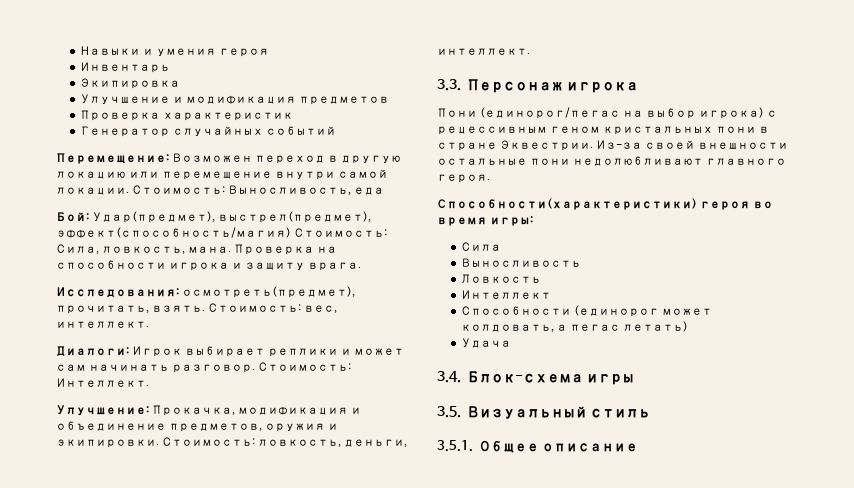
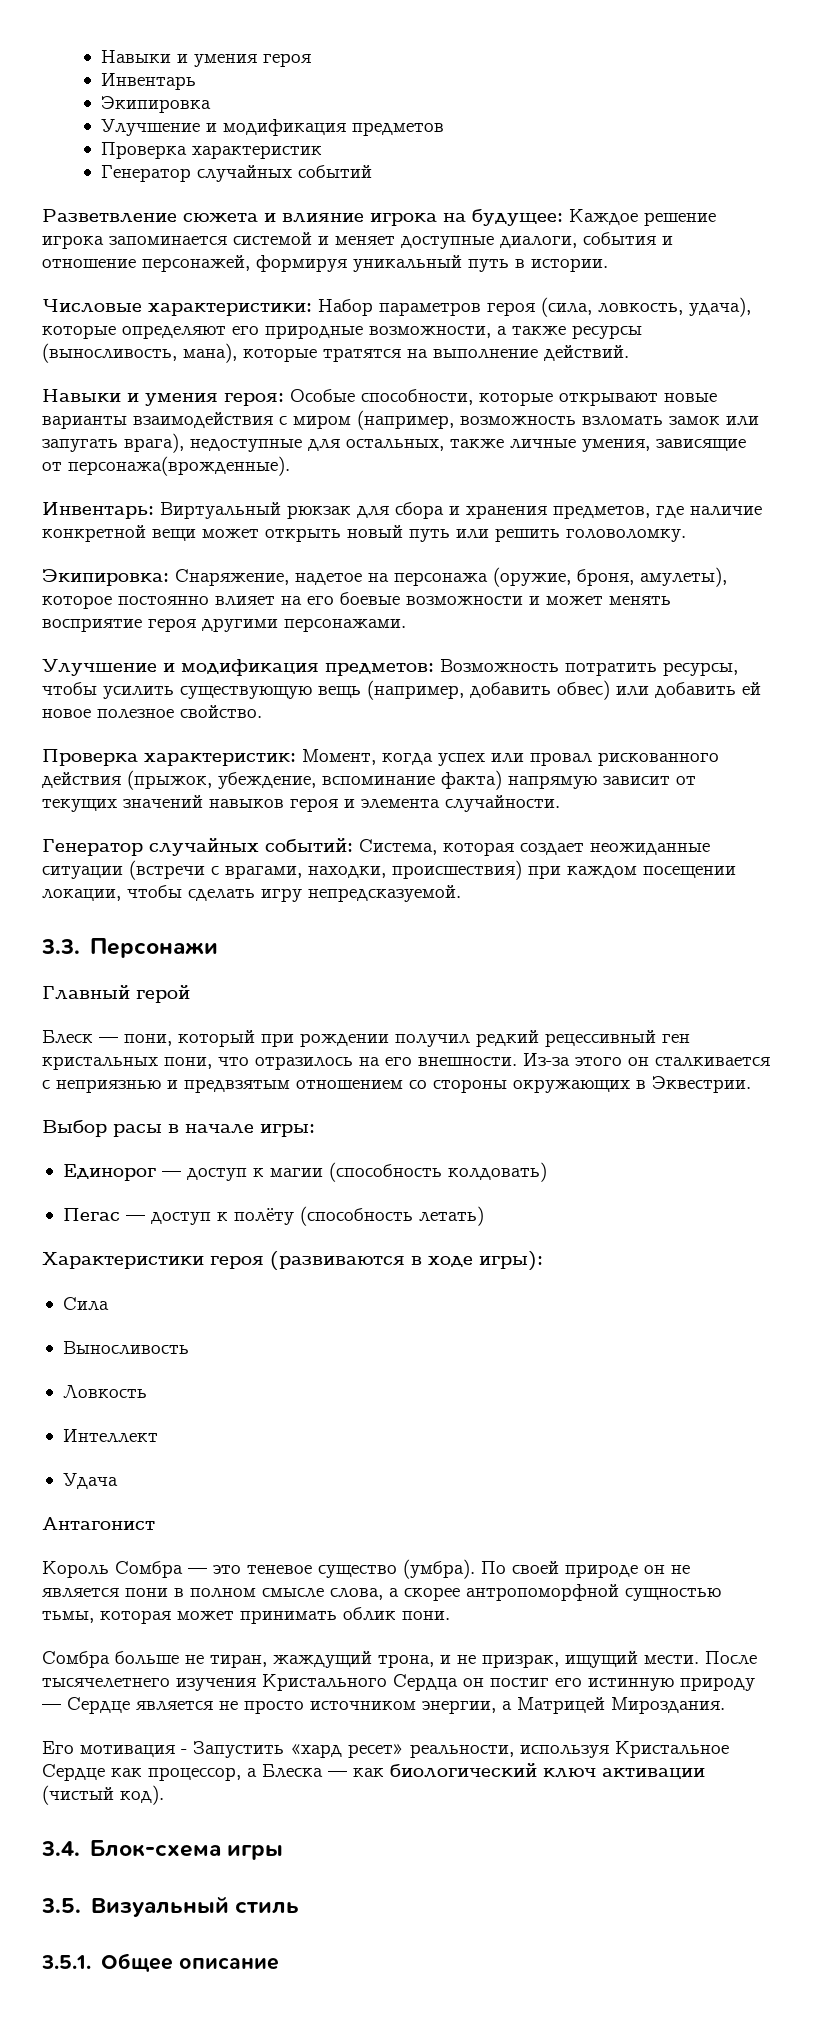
[56,153,401,164] [56,169,388,180] [56,185,384,195] [56,211,371,223] [56,227,387,238] [56,244,337,255] [56,260,361,271] [56,286,355,298] [56,303,337,314] [56,321,149,328] [56,346,404,357] [56,362,351,373] [56,378,149,387] [56,405,361,416] [56,421,338,432] [56,437,407,448] [437,48,530,55] [437,79,639,93] [437,107,777,119] [437,126,769,135] [437,140,788,151] [437,156,786,166] [437,174,490,183] [437,198,773,210] [437,216,533,226] [461,242,502,251] [461,258,582,267] [461,274,542,283] [461,290,552,299] [461,305,713,317] [461,321,689,332] [461,338,512,348] Перемещение: Возможен переход в другую локацию или перемещение внутри самой локации. Стоимость: Выносливость, еда // Бой: Удар(предмет), выстрел(предмет), эффект(способность/магия) Стоимость: Сила, ловкость, мана. Проверка на способности игрока и защиту врага. // Исследования: осмотреть(предмет), прочитать, взять. Стоимость: вес, интеллект. // Диалоги: Игрок выбирает реплики и может сам начинать разговор. Стоимость: Интеллект. // Улучшение: Прокачка, модификация и объединение предметов, оружия и экипировки. Стоимость: ловкость, деньги, интеллект. // 3.3. Персонаж игрока // Пони (единорог/пегас на выбор игрока) с рецессивным геном кристальных пони в стране Эквестрии. Из-за своей внешности остальные пони недолюбливают главного героя. // Способности(характеристики) героя во время игры: // Сила // Выносливость // Ловкость // Интеллект // Способности (единорог может колдовать, а пегас летать) // Удача -> [42,209,716,226] [42,232,673,249] [42,255,608,272] [42,297,751,317] [42,325,642,339] [42,343,629,363] [42,389,717,406] [42,410,759,430] [42,433,746,453] [42,456,290,476] [42,502,762,519] [42,525,686,542] [42,567,727,587] [42,592,671,609] [42,618,406,632] [42,659,738,676] [42,680,761,700] [42,705,262,719] [42,749,719,766] [42,770,696,790] [42,795,560,812] [42,838,710,856] [42,860,736,880] [42,885,461,902] [41,938,218,958] [42,985,190,1003] [42,1030,690,1047] [42,1053,770,1070] [42,1076,751,1093] [42,1120,315,1137] [62,1162,547,1182] [62,1206,484,1226] [42,1251,543,1271] [62,1297,109,1311] [62,1341,189,1355] [62,1385,147,1398] [62,1429,158,1443] [62,1473,118,1489] [42,1517,155,1530] [42,1559,690,1579] [42,1584,721,1601] [42,1607,450,1624] [42,1651,757,1668] [42,1674,755,1691] [42,1697,725,1714] [42,1741,729,1758] [42,1763,705,1781] [42,1785,164,1805] Разветвление сюжета и влияние игрока на будущее: Каждое решение игрока запоминается системой и меняет доступные диалоги, события и отношение персонажей, формируя уникальный путь в истории. // Числовые характеристики: Набор параметров героя (сила, ловкость, удача), которые определяют его природные возможности, а также ресурсы (выносливость, мана), которые тратятся на выполнение действий. // Навыки и умения героя: Особые способности, которые открывают новые варианты взаимодействия с миром (например, возможность взломать замок или запугать врага), недоступные для остальных, также личные умения, зависящие от персонажа(врожденные). // Инвентарь: Виртуальный рюкзак для сбора и хранения предметов, где наличие конкретной вещи может открыть новый путь или решить головоломку. // Экипировка: Снаряжение, надетое на персонажа (оружие, броня, амулеты), которое постоянно влияет на его боевые возможности и может менять восприятие героя другими персонажами. // Улучшение и модификация предметов: Возможность потратить ресурсы, чтобы усилить существующую вещь (например, добавить обвес) или добавить ей новое полезное свойство. // Проверка характеристик: Момент, когда успех или провал рискованного действия (прыжок, убеждение, вспоминание факта) напрямую зависит от текущих значений навыков героя и элемента случайности. // Генератор случайных событий: Система, которая создает неожиданные ситуации (встречи с врагами, находки, происшествия) при каждом посещении локации, чтобы сделать игру непредсказуемой. // 3.3. Персонажи // Главный герой // Блеск — пони, который при рождении получил редкий рецессивный ген кристальных пони, что отразилось на его внешности. Из-за этого он сталкивается с неприязнью и предвзятым отношением со стороны окружающих в Эквестрии. // Выбор расы в начале игры: // Единорог — доступ к магии (способность колдовать) // Пегас — доступ к полёту (способность летать) // Характеристики героя (развиваются в ходе игры): // Сила // Выносливость // Ловкость // Интеллект // Удача // Антагонист // Король Сомбра — это теневое существо (умбра). По своей природе он не является пони в полном смысле слова, а скорее антропоморфной сущностью тьмы, которая может принимать облик пони. // Сомбра больше не тиран, жаждущий трона, и не призрак, ищущий мести. После тысячелетнего изучения Кристального Сердца он постиг его истинную природу — Сердце является не просто источником энергии, а Матрицей Мироздания. // Его мотивация - Запустить «хард ресет» реальности, используя Кристальное Сердце как процессор, а Блеска — как биологический ключ активации (чистый код).

